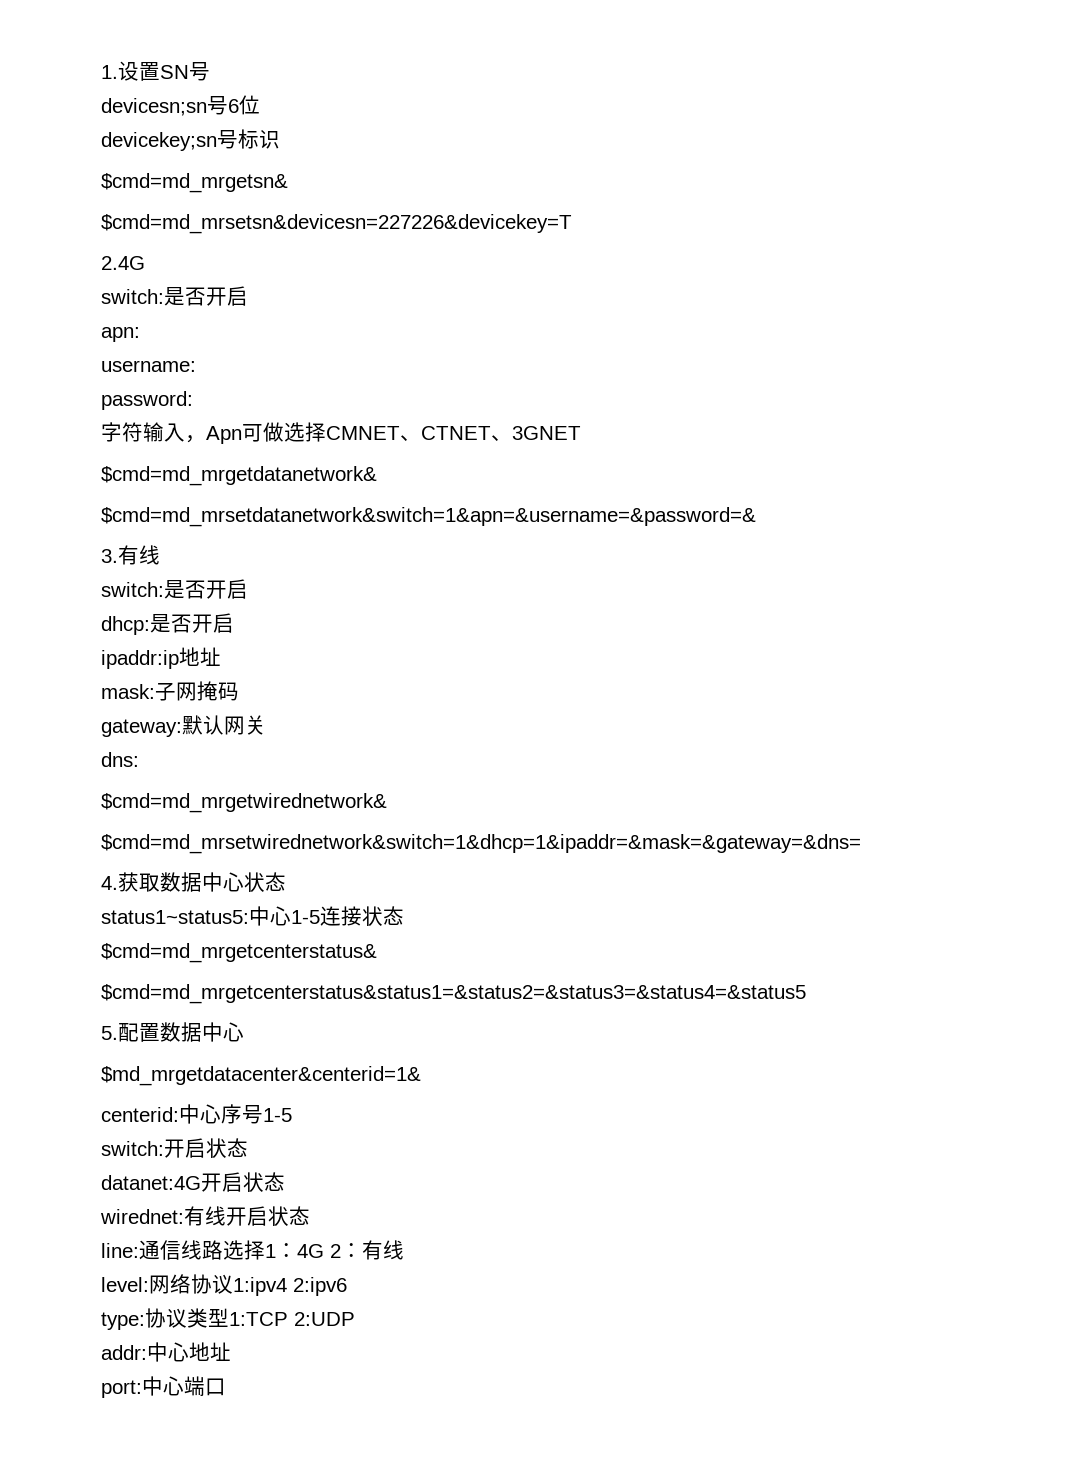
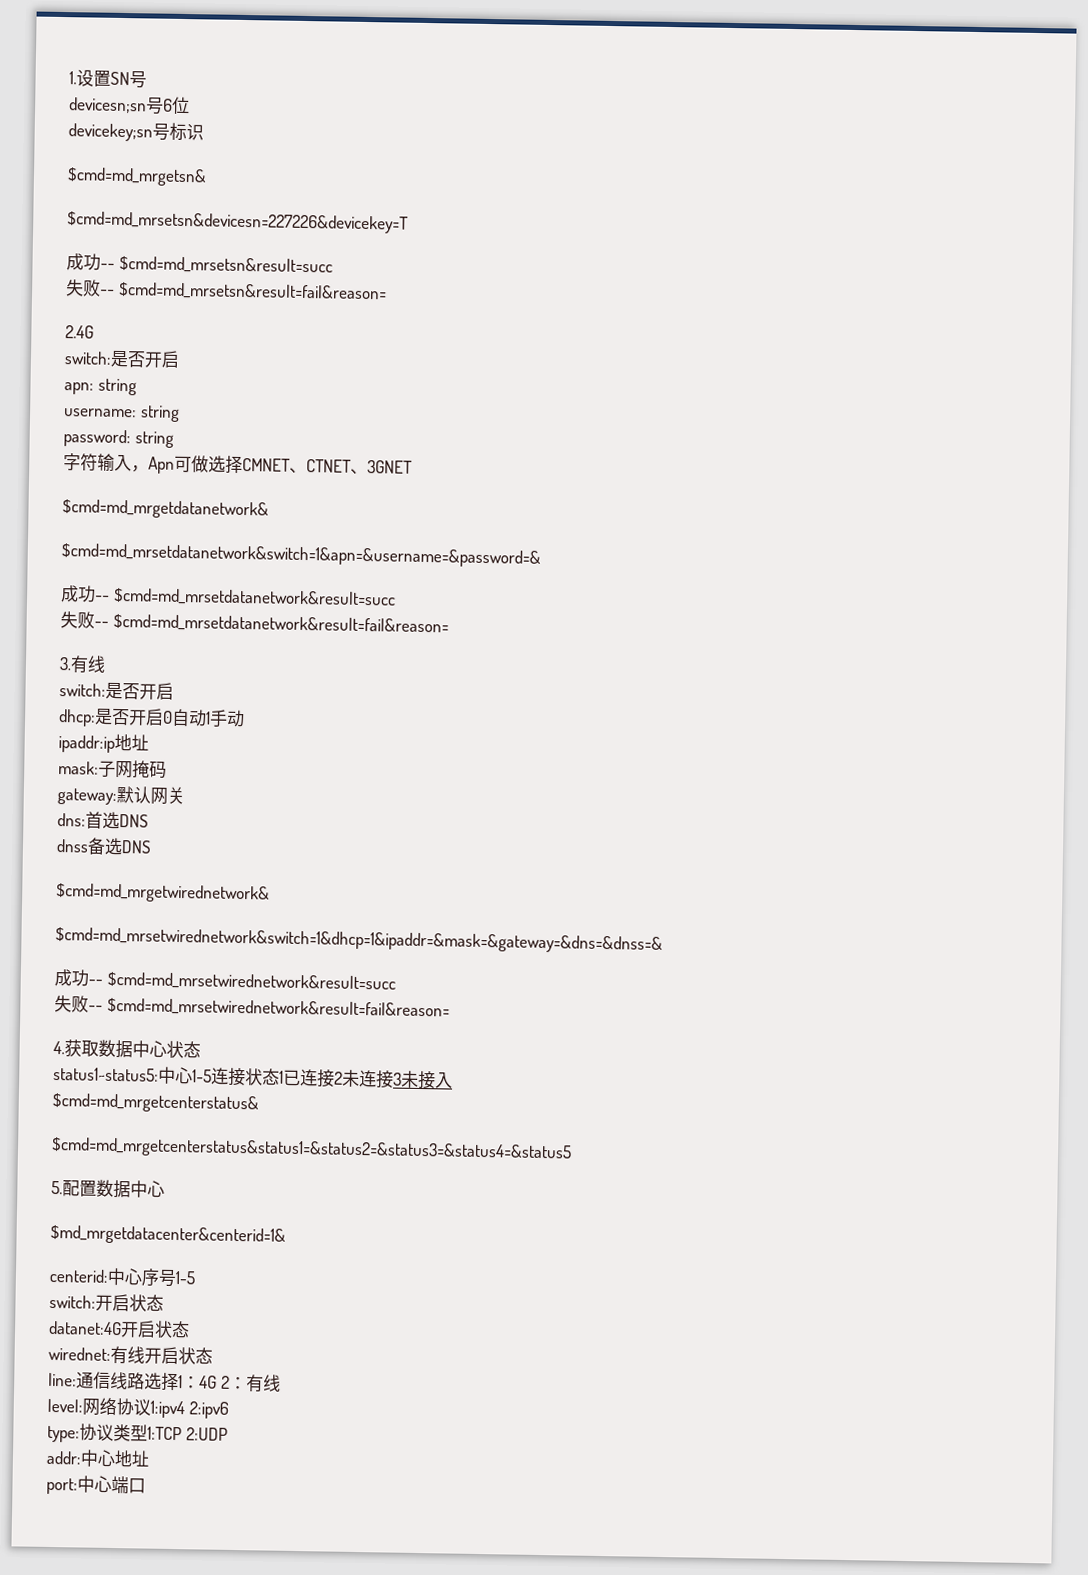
(572, 224) none -> [66,253,333,275] [65,279,387,302] // 成功-- $cmd=md_mrsetsn&result=succ // 失败-- $cmd=md_mrsetsn&result=fail&reason=
(140, 334) none -> [97,378,137,396] string
(196, 366) none -> [139,405,180,422] string
(193, 400) none -> [134,431,174,448] string
(756, 517) none -> [60,585,396,608] [60,611,449,635] // 成功-- $cmd=md_mrsetdatanetwork&result=succ // 失败-- $cmd=md_mrsetdatanetwork&result=fail&reason=
(234, 623) none -> [162,708,245,728] 0自动1手动
[101,793,387,813] [101,834,861,854] // $cmd=md_mrgetwirednetwork& // $cmd=md_mrsetwirednetwork&switch=1&dhcp=1&ipaddr=&mask=&gateway=&dns= -> [85,811,149,830] [56,837,152,856] [56,883,270,904] [55,927,663,954] [54,969,396,992] [54,994,450,1019] 首选DNS // dnss备选DNS // $cmd=md_mrgetwirednetwork& // $cmd=md_mrsetwirednetwork&switch=1&dhcp=1&ipaddr=&mask=&gateway=&dns=&dnss=& // 成功-- $cmd=md_mrsetwirednetwork&result=succ // 失败-- $cmd=md_mrsetwirednetwork&result=fail&reason=
(404, 915) none -> [279,1069,453,1090] 1已连接2未连接3未接入

